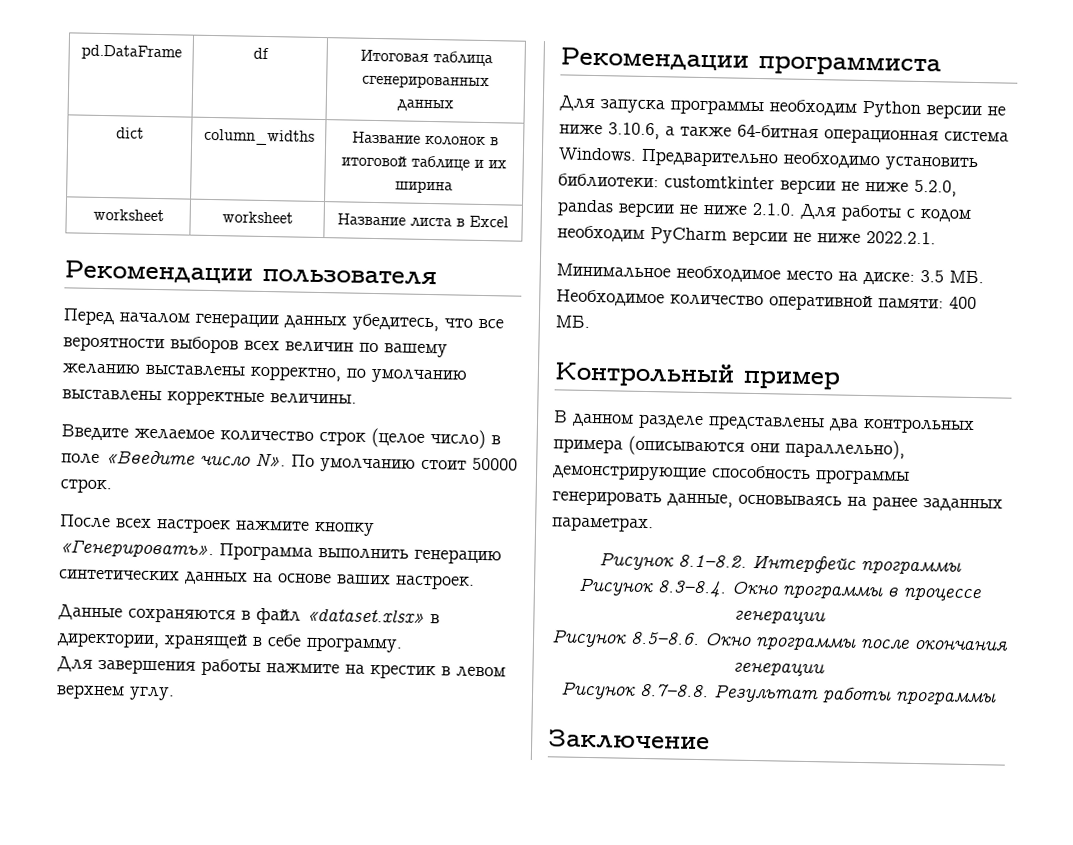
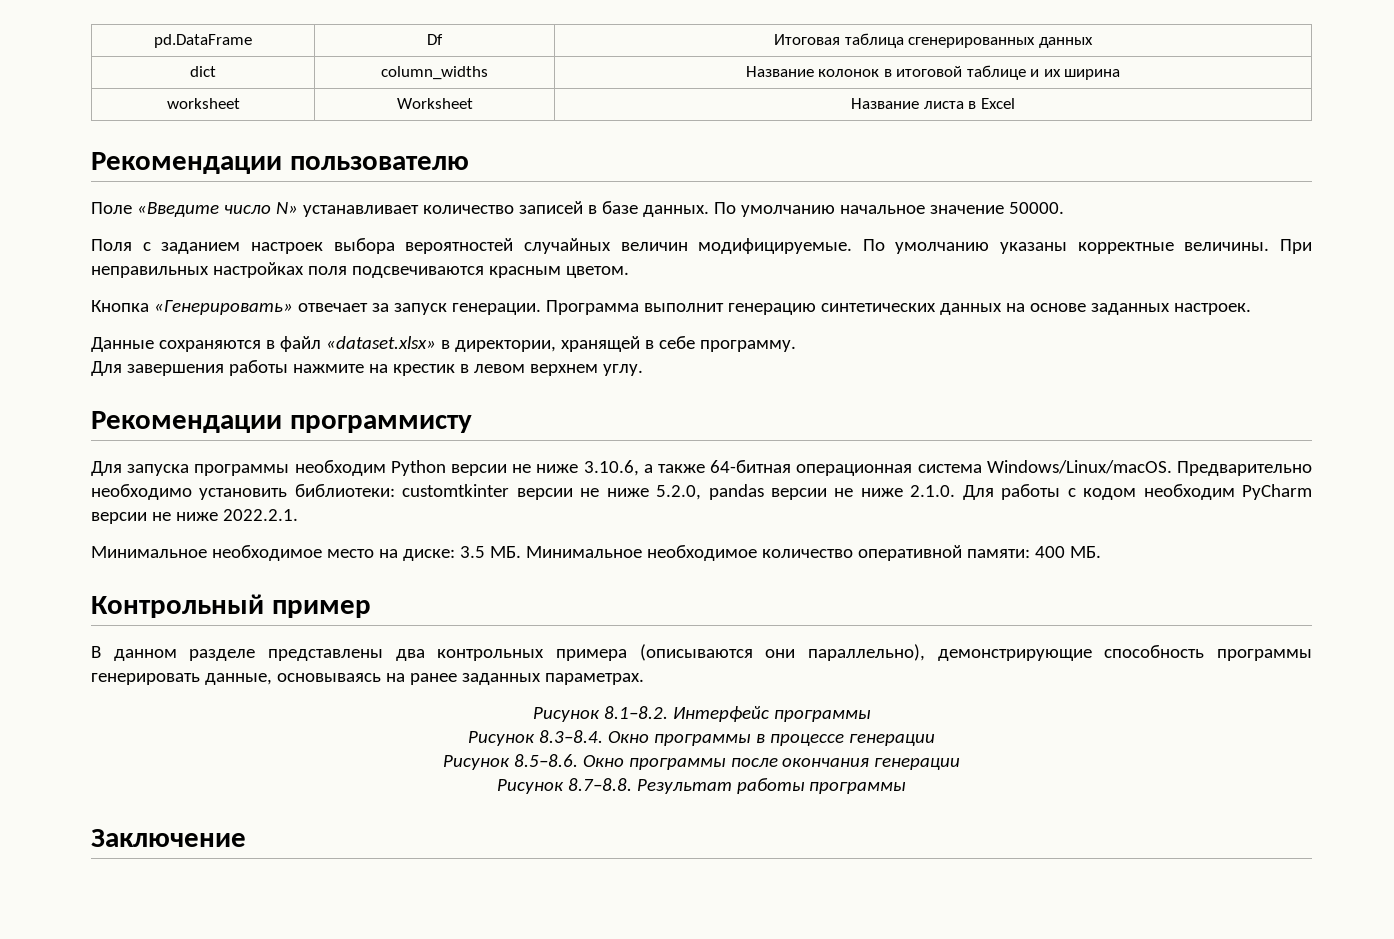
[252,47,269,60] df -> [427,34,443,45] Df
[221,211,293,224] worksheet -> [396,98,473,109] Worksheet
[262,268,437,286] [63,308,504,332] [63,336,448,358] [62,363,467,384] [62,389,357,407] [61,424,501,450] [61,450,518,473] [60,478,112,494] [59,514,375,537] [59,540,409,561] пользователя // Перед началом генерации данных убедитесь, что все вероятности выборов всех величин по вашему желанию выставлены корректно, по умолчанию выставлены корректные величины. // Введите желаемое количество строк (целое число) в поле «Введите число N». По умолчанию стоит 50000 строк. // После всех настроек нажмите кнопку «Генерировать». Программа выполнить -> [289,156,469,170] [91,201,1064,217] [91,238,1312,254] [91,262,629,278] [91,300,724,315] пользователю // Поле «Введите число N» устанавливает количество записей в базе данных. По умолчанию начальное значение 50000. // Поля с заданием настроек выбора вероятностей случайных величин модифицируемые. По умолчанию указаны корректные величины. При неправильных настройках поля подсвечиваются красным цветом. // Кнопка «Генерировать» отвечает за запуск генерации. Программа выполнит
[337,574,391,585] ваших -> [1090,303,1170,315] заданных
[758,56,941,77] программиста -> [289,415,472,433] программисту
[558,147,637,161] Windows. -> [986,460,1172,474] Windows/Linux/macOS.
[556,289,665,307] Необходимое -> [525,545,757,561] Минимальное необходимое

